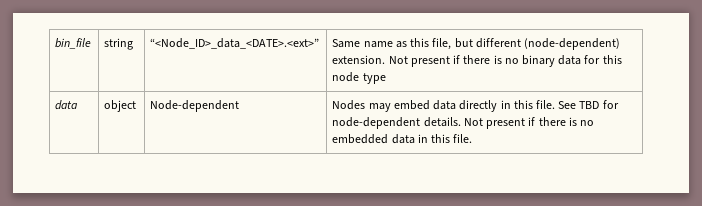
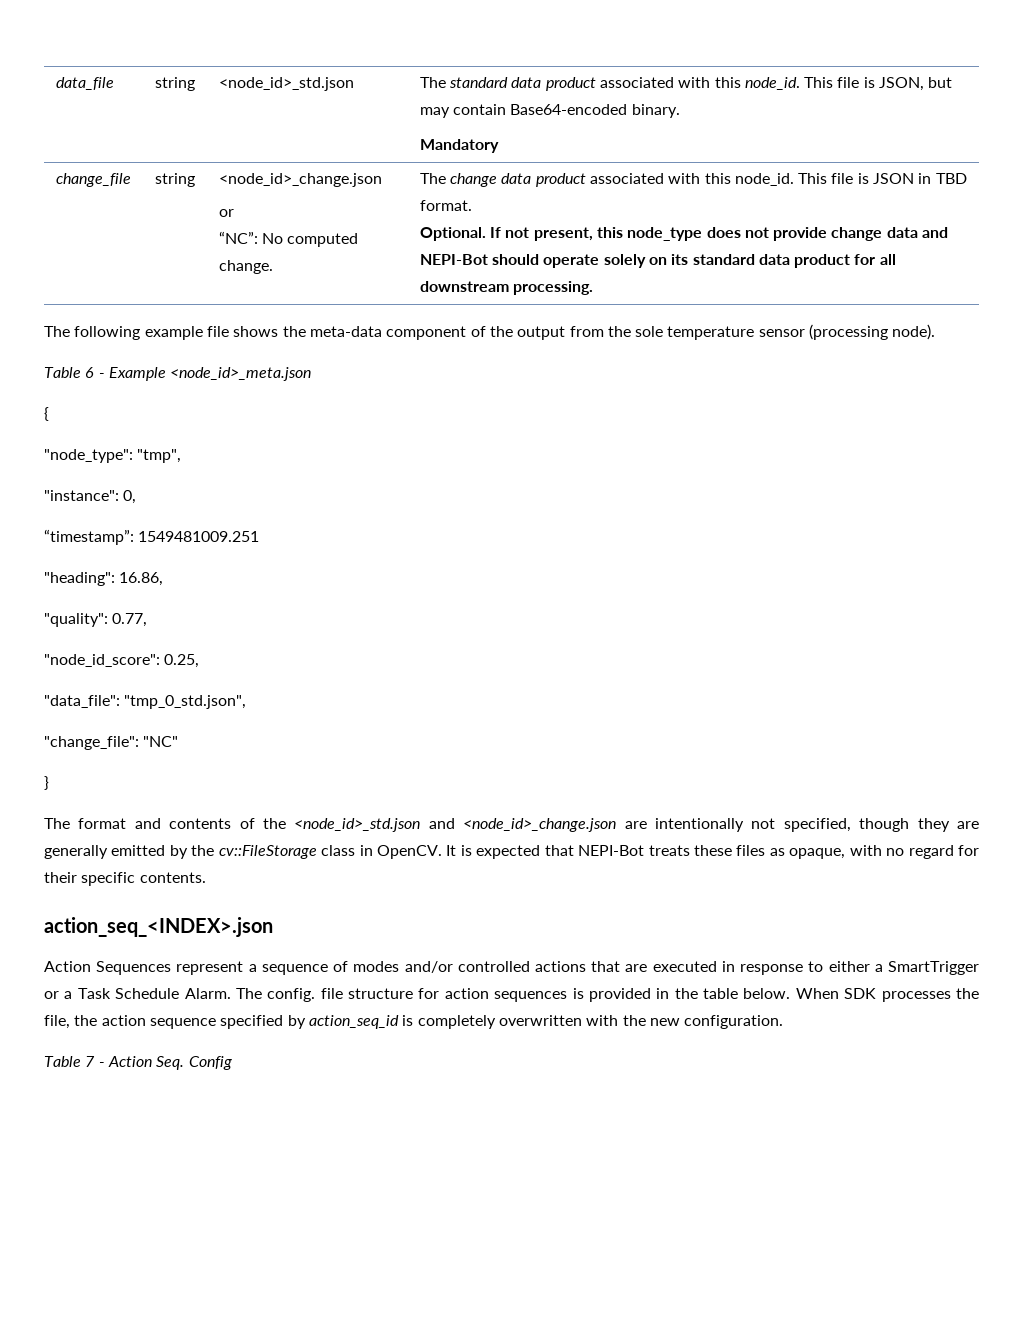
[55,38,92,49] [104,38,134,50] [150,38,320,49] [332,38,620,50] [332,55,622,67] [332,72,386,84] [55,100,79,110] [104,100,137,112] [150,100,240,112] [332,100,619,112] [332,117,594,129] [332,134,473,144] bin_file | string | “<Node_ID>_data_<DATE>.<ext>” | Same name as this file, but different (node-dependent) extension. Not present if there is no binary data for this node type // data | object | Node-dependent | Nodes may embed data directly in this file. See TBD for node-dependent details. Not present if there is no embedded data in this file. -> [55,77,114,90] [154,77,195,91] [218,77,354,91] [419,77,953,91] [419,104,680,118] [419,139,499,153] [55,173,131,187] [154,173,195,187] [218,173,382,187] [218,209,234,217] [218,231,359,247] [218,260,273,274] [419,173,967,187] [419,200,472,211] [419,227,949,241] [419,254,896,268] [419,281,593,295] [44,324,936,340] [44,367,312,381] [44,407,49,421] [44,449,182,463] [44,490,137,504] [44,529,260,545] [44,572,164,586] [44,613,148,627] [44,654,200,668] [44,695,247,709] [44,736,179,750] [44,776,49,790] [44,818,979,832] [44,845,980,859] [44,872,206,886] [44,917,273,937] [44,961,979,975] [44,988,980,1002] [44,1015,784,1029] [44,1056,232,1070] data_file | string | <node_id>_std.json | The standard data product associated with this node_id. This file is JSON, but may contain Base64-encoded binary. // Mandatory // change_file | string | <node_id>_change.json // or // “NC”: No computed change. | The change data product associated with this node_id. This file is JSON in TBD format. // Optional. If not present, this node_type does not provide change data and NEPI-Bot should operate solely on its standard data product for all downstream processing. // The following example file shows the meta-data component of the output from the sole temperature sensor (processing node). // Table 6 - Example <node_id>_meta.json // { // "node_type": "tmp", // "instance": 0, // “timestamp”: 1549481009.251 // "heading": 16.86, // "quality": 0.77, // "node_id_score": 0.25, // "data_file": "tmp_0_std.json", // "change_file": "NC" // } // The format and contents of the <node_id>_std.json and <node_id>_change.json are intentionally not specified, though they are generally emitted by the cv::FileStorage class in OpenCV. It is expected that NEPI-Bot treats these files as opaque, with no regard for their specific contents. // action_seq_<INDEX>.json // Action Sequences represent a sequence of modes and/or controlled actions that are executed in response to either a SmartTrigger or a Task Schedule Alarm. The config. file structure for action sequences is provided in the table below. When SDK processes the file, the action sequence specified by action_seq_id is completely overwritten with the new configuration. // Table 7 - Action Seq. Config

